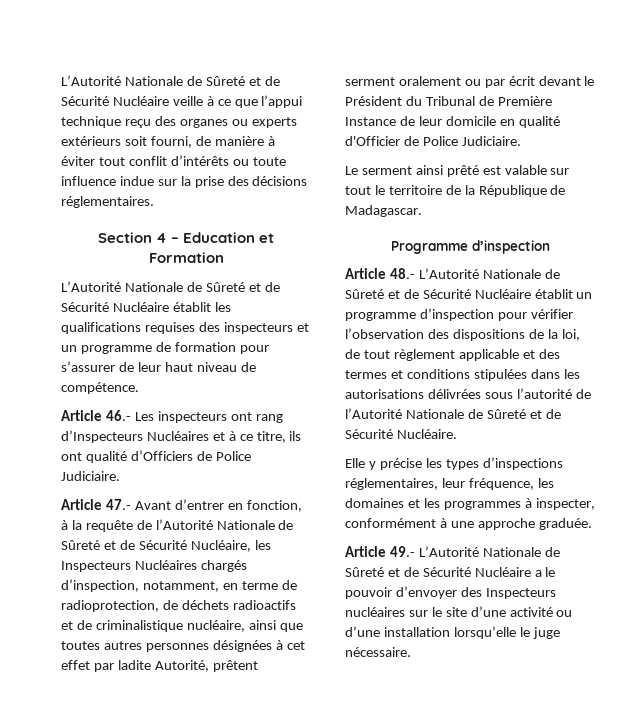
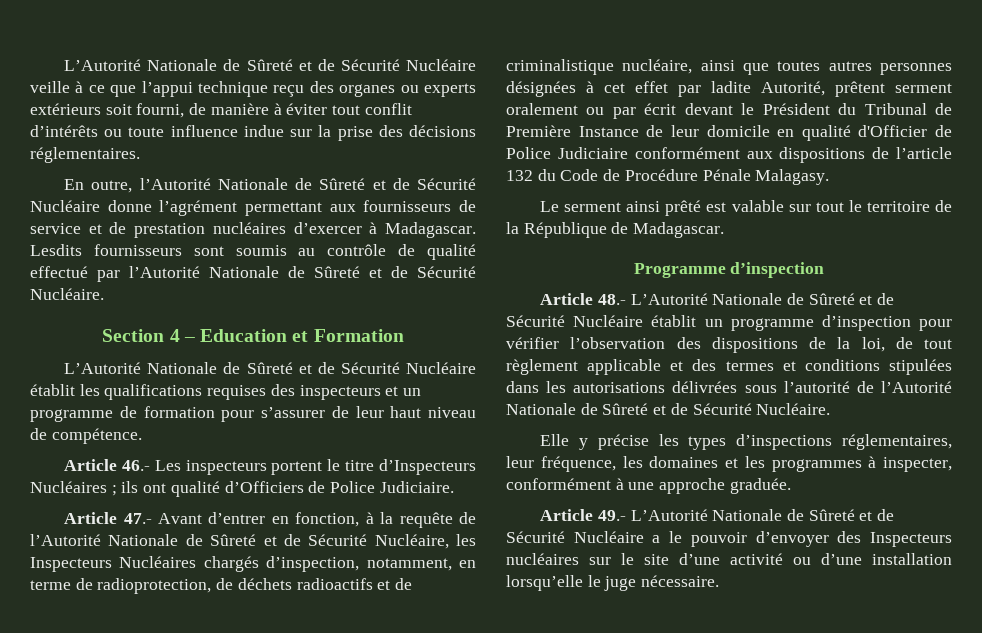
(154, 202) none -> [64,178,476,193] [30,200,477,216] [30,222,477,238] [30,244,476,260] [30,266,476,282] [30,288,104,300] // En outre, l’Autorité Nationale de Sûreté et de Sécurité Nucléaire donne l’agrément permettant aux fournisseurs de service et de prestation nucléaires d’exercer à Madagascar. Lesdits fournisseurs sont soumis au contrôle de qualité effectué par l’Autorité Nationale de Sûreté et de Sécurité Nucléaire.
[230,412,283,423] [61,430,286,443] ont rang d’Inspecteurs Nucléaires et à ce titre, -> [271,459,477,475] [30,481,117,496] portent le titre d’Inspecteurs Nucléaires ;
[461,136,521,146] Judiciaire. -> [557,147,952,163] [506,169,830,185] Judiciaire conformément aux dispositions de l’article 132 du Code de Procédure Pénale Malagasy.

